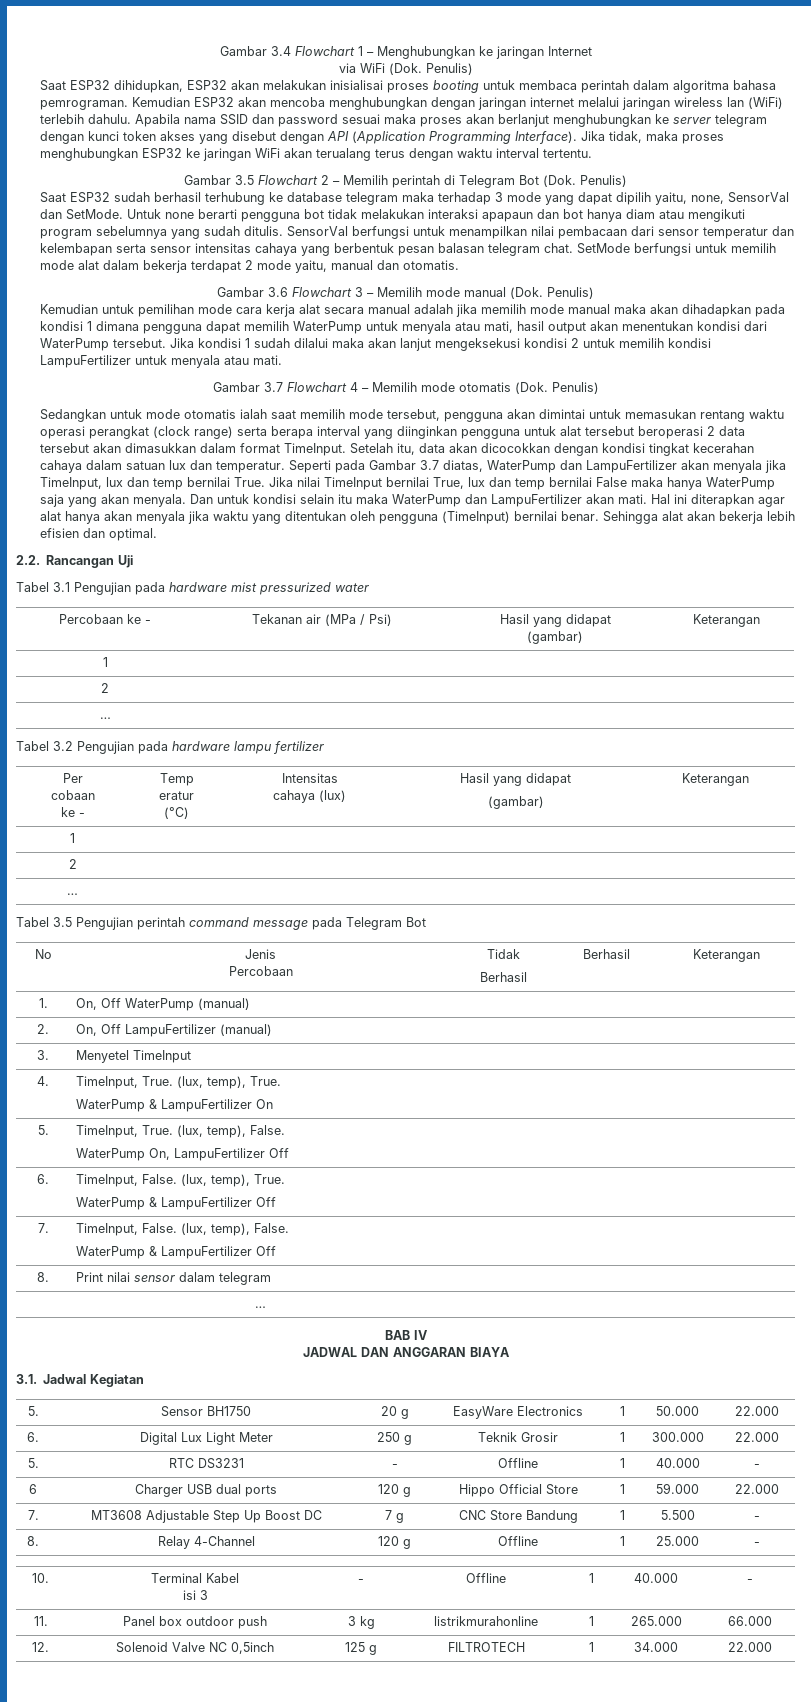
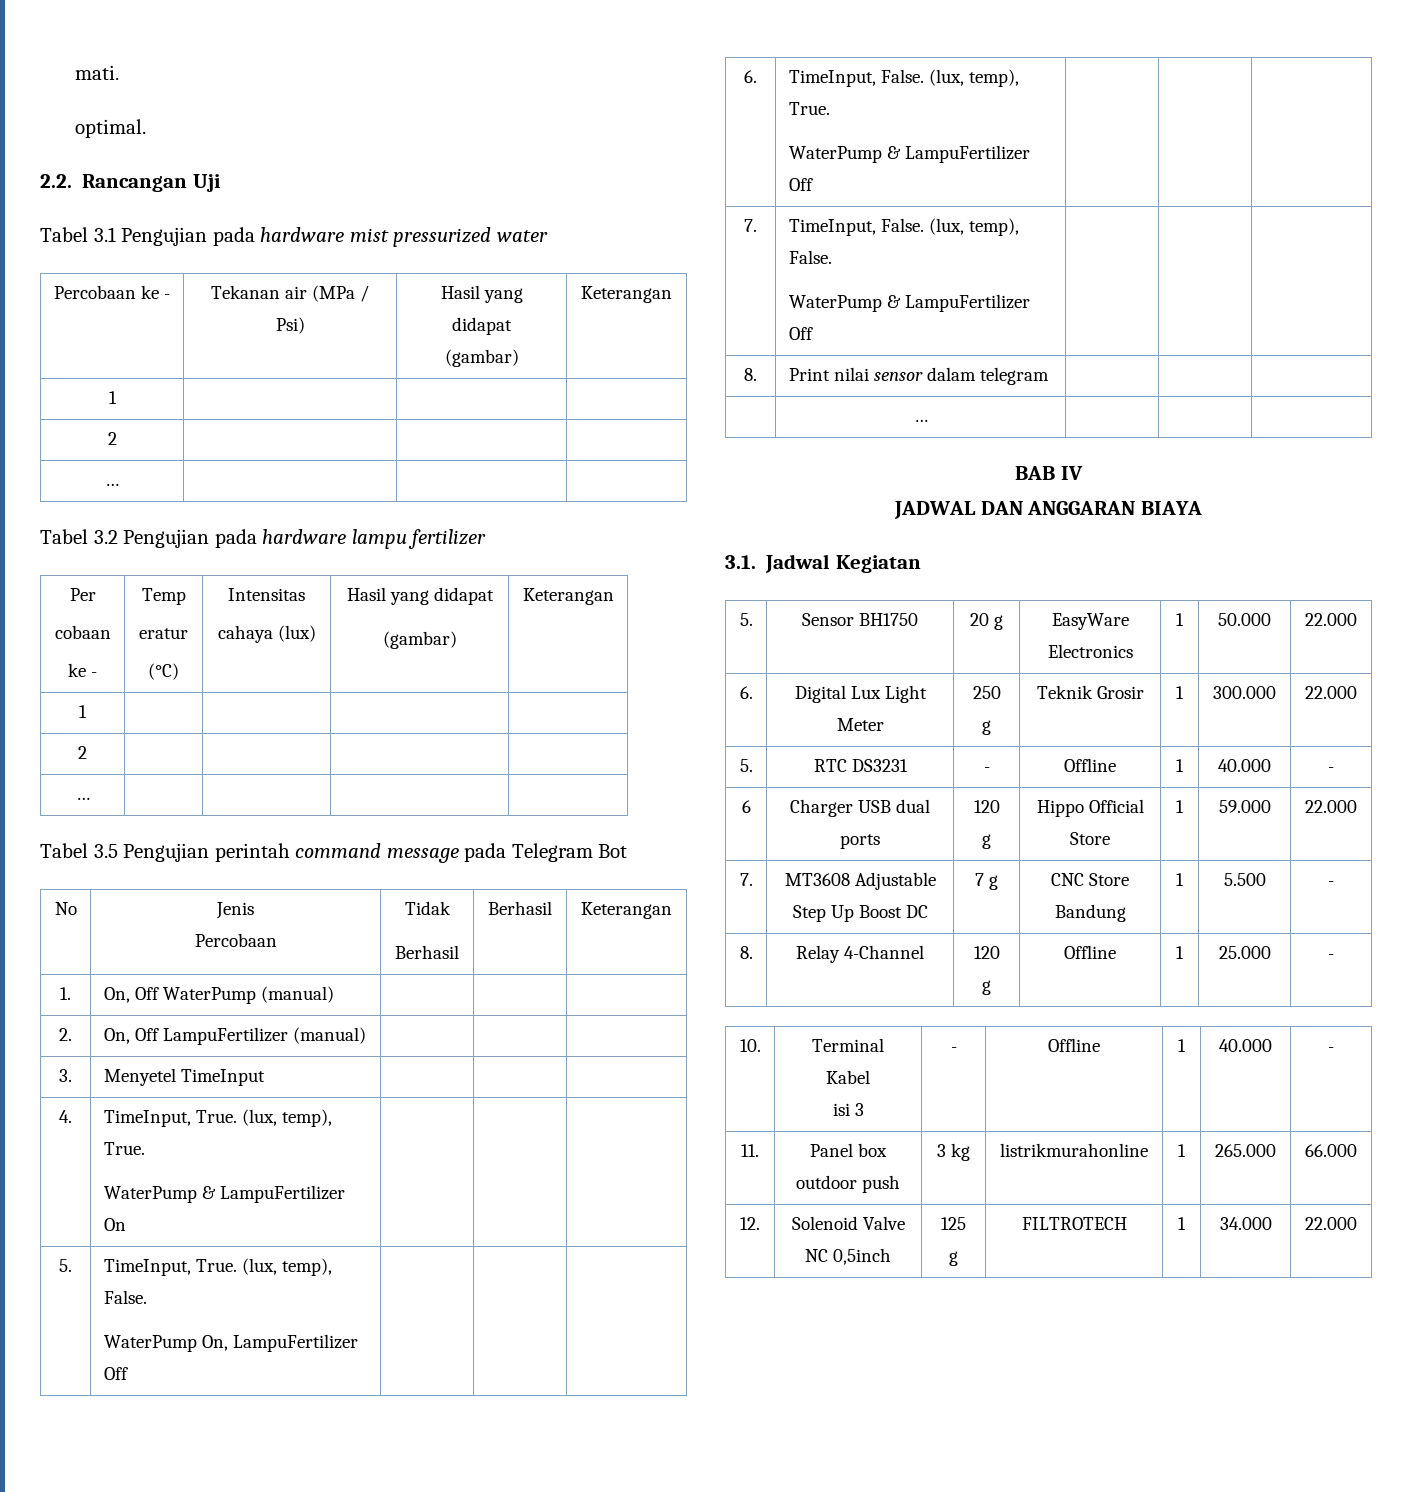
[219,46,592,59] [338,63,473,75] [39,80,776,93] [39,97,783,110] [39,114,767,127] [39,131,724,144] [39,148,592,161] [184,175,627,188] [39,192,789,205] [39,209,745,222] [39,226,794,239] [39,243,776,256] [39,260,459,273] [217,287,594,299] [39,304,785,317] [39,321,767,334] [39,338,711,351] [39,355,282,368] [212,382,599,394] [39,409,784,422] [39,426,745,439] [39,443,754,456] [39,460,786,473] [39,477,775,490] [39,494,785,507] [39,511,795,524] [39,528,105,538] Gambar 3.4 Flowchart 1 – Menghubungkan ke jaringan Internet // via WiFi (Dok. Penulis) // Saat ESP32 dihidupkan, ESP32 akan melakukan inisialisai proses booting untuk membaca perintah dalam algoritma bahasa pemrograman. Kemudian ESP32 akan mencoba menghubungkan dengan jaringan internet melalui jaringan wireless lan (WiFi) terlebih dahulu. Apabila nama SSID dan password sesuai maka proses akan berlanjut menghubungkan ke server telegram dengan kunci token akses yang disebut dengan API (Application Programming Interface). Jika tidak, maka proses menghubungkan ESP32 ke jaringan WiFi akan terualang terus dengan waktu interval tertentu. // Gambar 3.5 Flowchart 2 – Memilih perintah di Telegram Bot (Dok. Penulis) // Saat ESP32 sudah berhasil terhubung ke database telegram maka terhadap 3 mode yang dapat dipilih yaitu, none, SensorVal dan SetMode. Untuk none berarti pengguna bot tidak melakukan interaksi apapaun dan bot hanya diam atau mengikuti program sebelumnya yang sudah ditulis. SensorVal berfungsi untuk menampilkan nilai pembacaan dari sensor temperatur dan kelembapan serta sensor intensitas cahaya yang berbentuk pesan balasan telegram chat. SetMode berfungsi untuk memilih mode alat dalam bekerja terdapat 2 mode yaitu, manual dan otomatis. // Gambar 3.6 Flowchart 3 – Memilih mode manual (Dok. Penulis) // Kemudian untuk pemilihan mode cara kerja alat secara manual adalah jika memilih mode manual maka akan dihadapkan pada kondisi 1 dimana pengguna dapat memilih WaterPump untuk menyala atau mati, hasil output akan menentukan kondisi dari WaterPump tersebut. Jika kondisi 1 sudah dilalui maka akan lanjut mengeksekusi kondisi 2 untuk memilih kondisi LampuFertilizer untuk menyala atau mati. // Gambar 3.7 Flowchart 4 – Memilih mode otomatis (Dok. Penulis) // Sedangkan untuk mode otomatis ialah saat memilih mode tersebut, pengguna akan dimintai untuk memasukan rentang waktu operasi perangkat (clock range) serta berapa interval yang diinginkan pengguna untuk alat tersebut beroperasi 2 data tersebut akan dimasukkan dalam format TimeInput. Setelah itu, data akan dicocokkan dengan kondisi tingkat kecerahan cahaya dalam satuan lux dan temperatur. Seperti pada Gambar 3.7 diatas, WaterPump dan LampuFertilizer akan menyala jika TimeInput, lux dan temp bernilai True. Jika nilai TimeInput bernilai True, lux dan temp bernilai False maka hanya WaterPump saja yang akan menyala. Dan untuk kondisi selain itu maka WaterPump dan LampuFertilizer akan mati. Hal ini diterapkan agar alat hanya akan menyala jika waktu yang ditentukan oleh pengguna (TimeInput) bernilai benar. Sehingga alat akan bekerja lebih efisien dan -> [74,65,119,80] mati. //

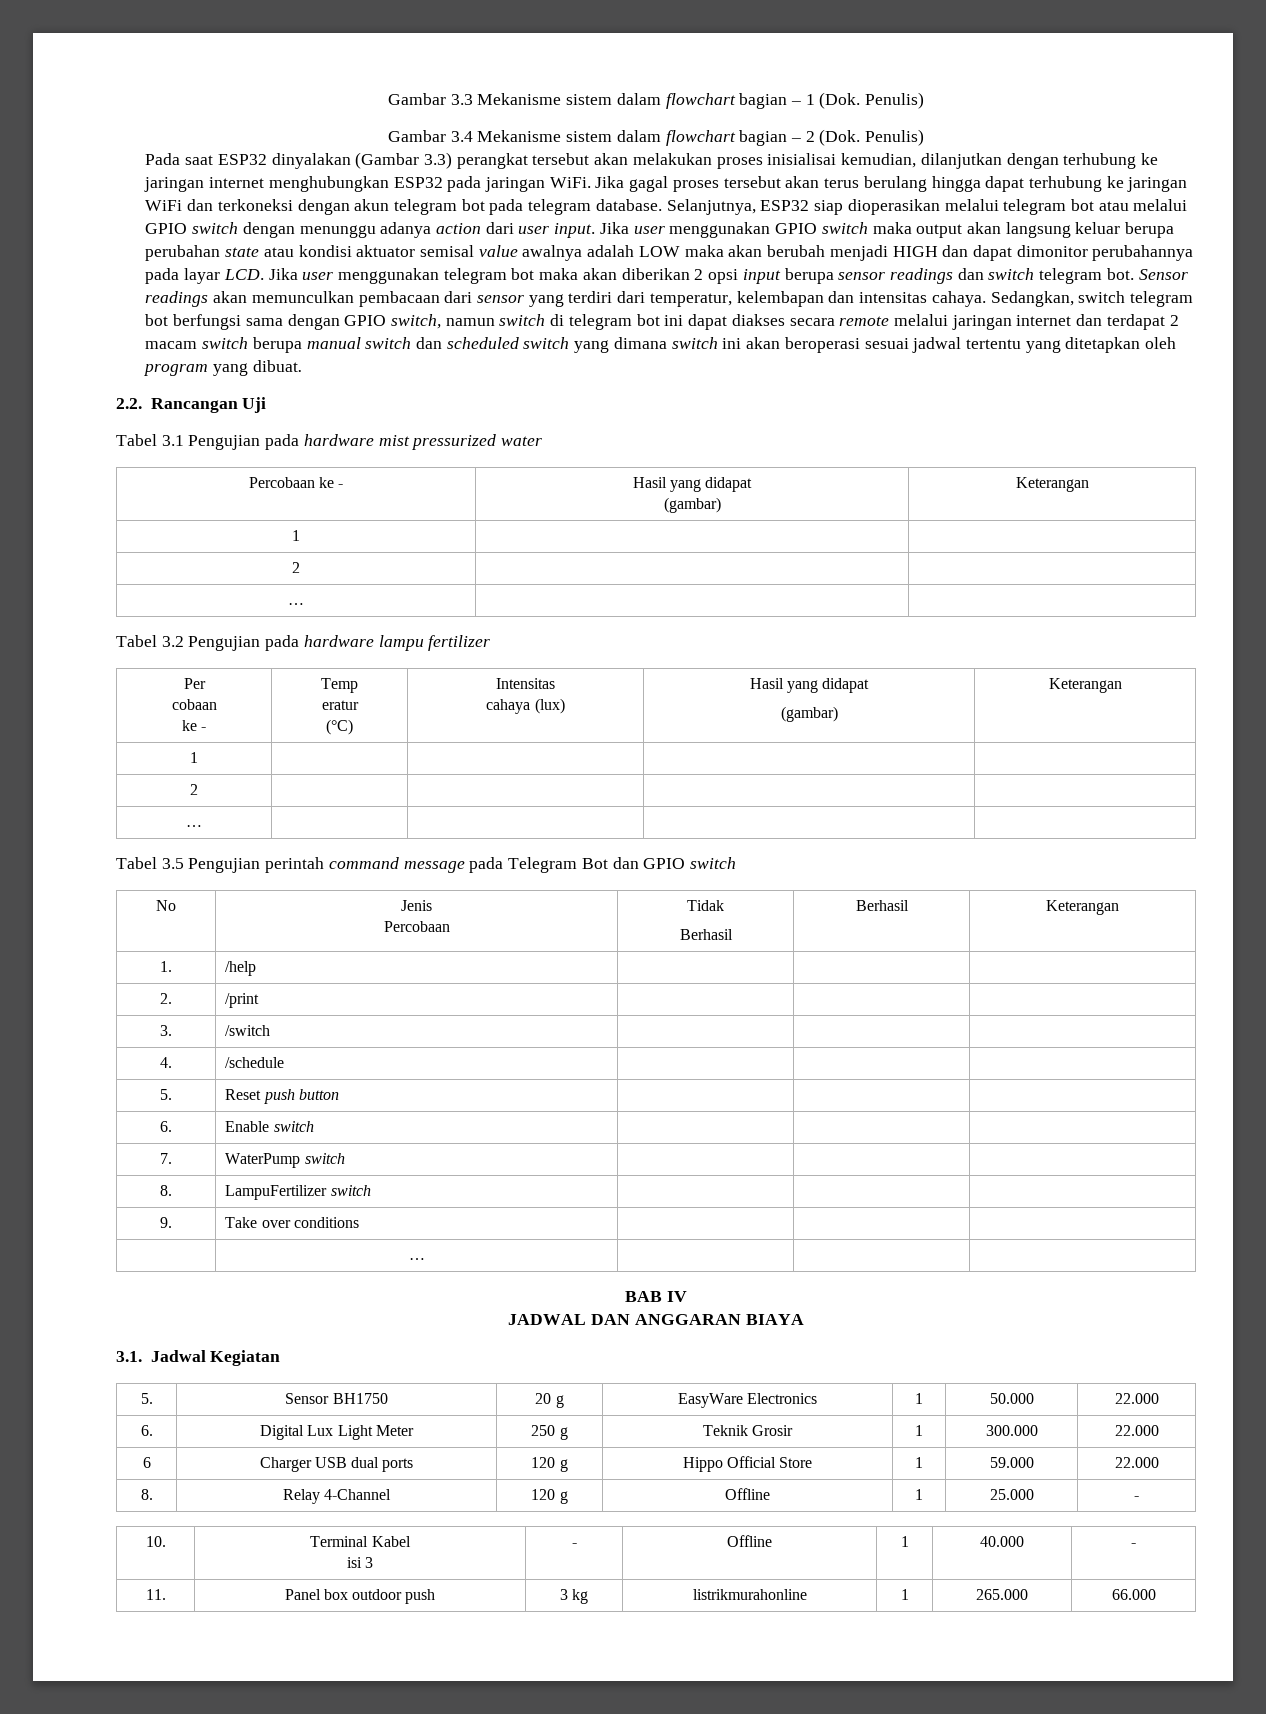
[74,65,119,80] [74,119,146,138] mati. // optimal. -> [387,92,925,109] [387,129,925,146] [145,152,1158,169] [144,176,1188,192] [145,199,1188,215] [145,222,1175,238] [145,245,1194,261] [145,268,1188,284] [145,291,1193,307] [145,314,1179,330] [145,337,1177,353] [143,360,302,376] Gambar 3.3 Mekanisme sistem dalam flowchart bagian – 1 (Dok. Penulis) // Gambar 3.4 Mekanisme sistem dalam flowchart bagian – 2 (Dok. Penulis) // Pada saat ESP32 dinyalakan (Gambar 3.3) perangkat tersebut akan melakukan proses inisialisai kemudian, dilanjutkan dengan terhubung ke jaringan internet menghubungkan ESP32 pada jaringan WiFi. Jika gagal proses tersebut akan terus berulang hingga dapat terhubung ke jaringan WiFi dan terkoneksi dengan akun telegram bot pada telegram database. Selanjutnya, ESP32 siap dioperasikan melalui telegram bot atau melalui GPIO switch dengan menunggu adanya action dari user input. Jika user menggunakan GPIO switch maka output akan langsung keluar berupa perubahan state atau kondisi aktuator semisal value awalnya adalah LOW maka akan berubah menjadi HIGH dan dapat dimonitor perubahannya pada layar LCD. Jika user menggunakan telegram bot maka akan diberikan 2 opsi input berupa sensor readings dan switch telegram bot. Sensor readings akan memunculkan pembacaan dari sensor yang terdiri dari temperatur, kelembapan dan intensitas cahaya. Sedangkan, switch telegram bot berfungsi sama dengan GPIO switch, namun switch di telegram bot ini dapat diakses secara remote melalui jaringan internet dan terdapat 2 macam switch berupa manual switch dan scheduled switch yang dimana switch ini akan beroperasi sesuai jadwal tertentu yang ditetapkan oleh program yang dibuat.
[211,285,369,302] [275,317,305,334] [440,285,523,303] [452,317,512,335] [444,349,519,367] [581,286,672,303] [108,391,117,404] [107,432,117,445] [105,483,119,486] | Tekanan air (MPa / Psi) | Hasil yang didapat // (gambar) | Keterangan // 1 | | | // 2 | | | // … | | | -> [632,477,753,492] [663,497,721,513] [1015,477,1089,492] [292,530,300,541] [292,562,300,573] [288,603,304,605] | Hasil yang didapat // (gambar) | Keterangan // 1 | | // 2 | | // … | |
(628, 851) none -> [612,857,736,869] dan GPIO switch
[103,986,334,1004] [59,1028,72,1041] [103,1027,366,1045] On, Off WaterPump (manual) | | | // 2. | On, Off LampuFertilizer (manual) -> [225,961,257,976] [160,993,172,1004] [225,993,260,1008] /help | | | // 2. | /print
[103,1068,265,1086] Menyetel TimeInput -> [225,1025,271,1036] /switch
[103,1109,332,1127] [103,1142,145,1155] [103,1185,345,1203] [103,1218,126,1231] [59,1259,72,1272] [103,1258,332,1276] [103,1290,147,1304] [103,1334,358,1352] [103,1367,128,1380] [744,70,757,83] [788,69,1019,87] [788,102,830,115] [788,145,1030,163] [788,178,813,191] [744,219,757,232] [788,218,1019,236] [788,250,832,264] [788,294,1030,312] [788,327,813,340] [744,368,757,381] [788,367,1049,385] TimeInput, True. (lux, temp), True. // WaterPump & LampuFertilizer On | | | // 5. | TimeInput, True. (lux, temp), False. // WaterPump On, LampuFertilizer Off | | | // 6. | TimeInput, False. (lux, temp), True. // WaterPump & LampuFertilizer Off | | | // 7. | TimeInput, False. (lux, temp), False. // WaterPump & LampuFertilizer Off | | | // 8. | Print nilai sensor dalam telegram -> [225,1057,285,1068] [160,1089,172,1100] [225,1089,340,1104] [160,1121,172,1132] [225,1121,314,1132] [160,1153,172,1164] [225,1153,345,1168] [160,1185,172,1196] [225,1185,371,1200] [160,1217,172,1228] [225,1217,360,1228] /schedule | | | // 5. | Reset push button | | | // 6. | Enable switch | | | // 7. | WaterPump switch | | | // 8. | LampuFertilizer switch | | | // 9. | Take over conditions
[739,759,753,772] [813,759,908,772] [983,767,990,772] [1064,758,1116,772] [1176,759,1184,772] [1218,759,1271,772] [1328,767,1334,772] // 5. | RTC DS3231 | - | Offline | 1 | 40.000 | - -> (1159, 1430) none
[739,873,753,886] [784,872,936,890] [792,905,928,922] [975,873,998,890] [1051,873,1129,886] [1054,904,1126,922] [1176,873,1184,886] [1223,873,1266,886] [1328,881,1334,886] // 7. | MT3608 Adjustable Step Up Boost DC | 7 g | CNC Store Bandung | 1 | 5.500 | - -> (1159, 1462) none
[740,1217,760,1230] [791,1216,905,1230] [805,1248,891,1265] [941,1217,966,1230] [949,1251,958,1266] [1021,1217,1127,1230] [1178,1217,1186,1230] [1219,1217,1272,1230] [1305,1217,1357,1230] // 12. | Solenoid Valve NC 0,5inch | 125 g | FILTROTECH | 1 | 34.000 | 22.000 -> (1156, 1594) none

